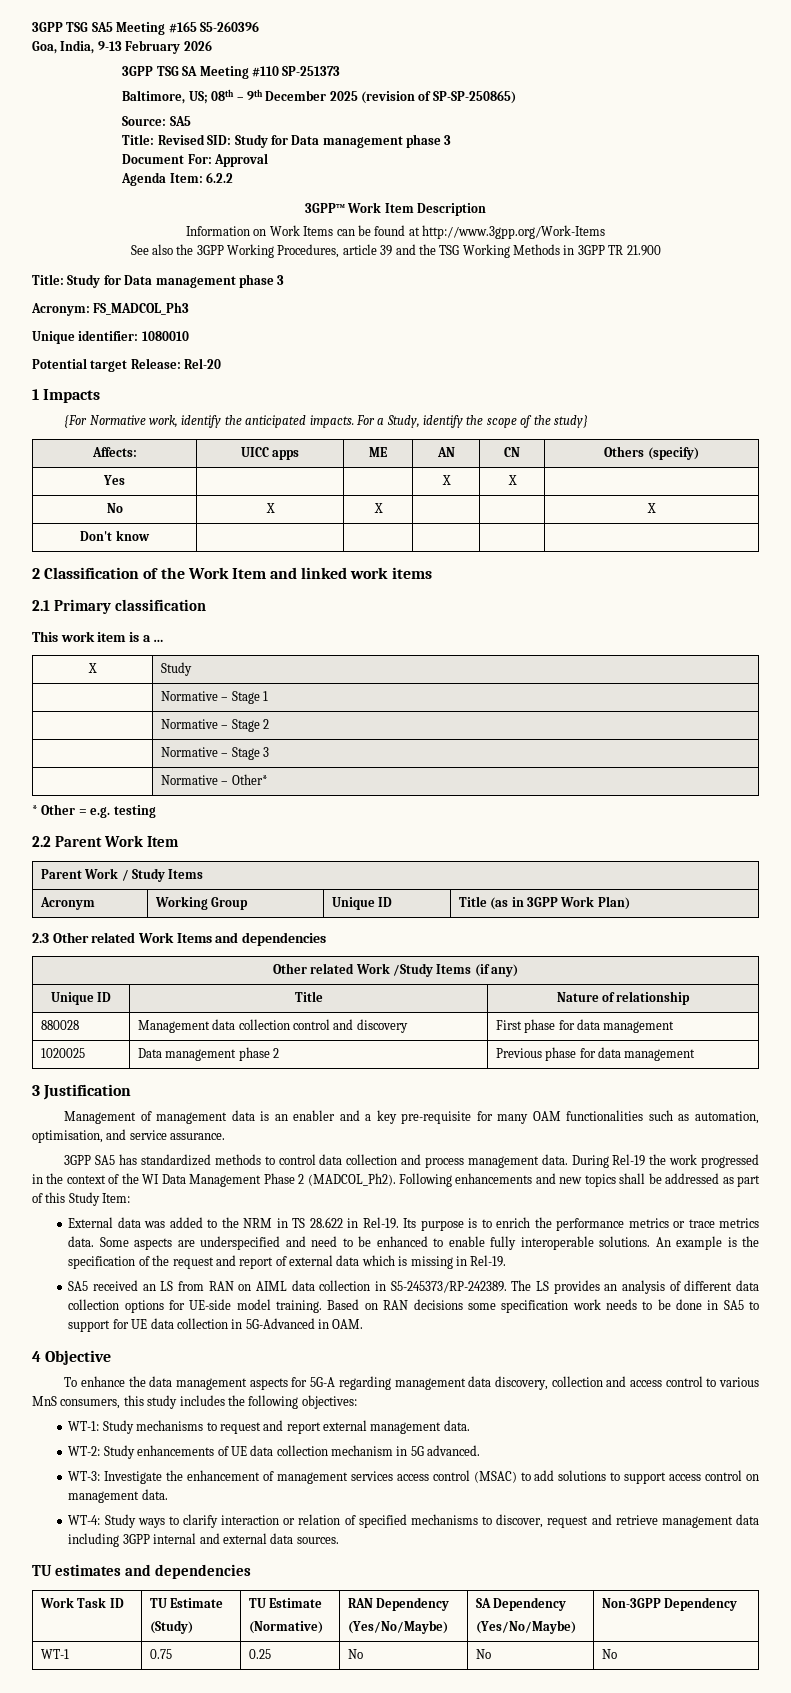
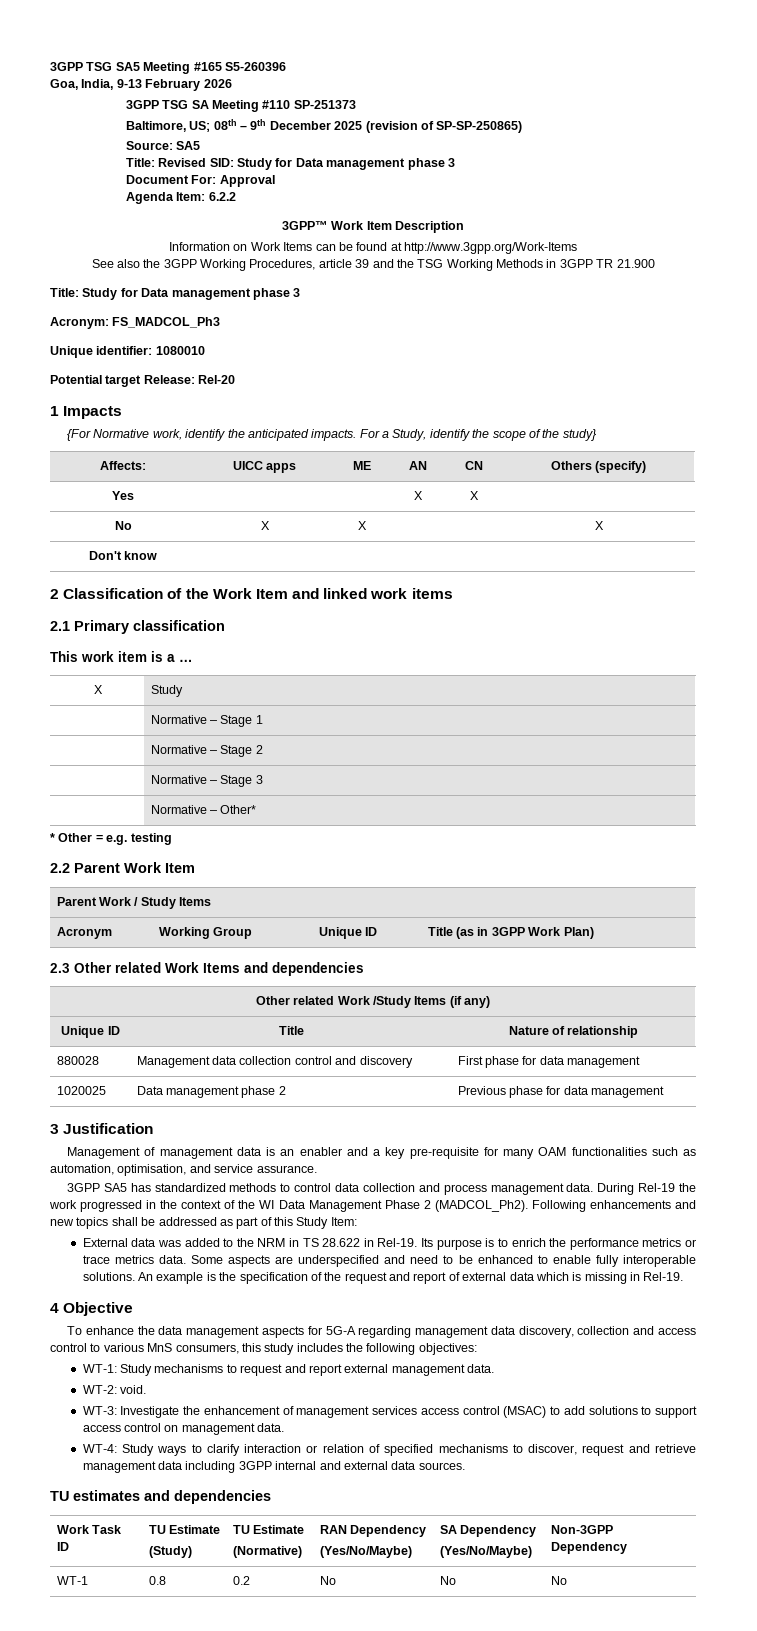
[68,1280,760,1294] [68,1299,760,1313] [68,1318,364,1332] // SA5 received an LS from RAN on AIML data collection in S5-245373/RP-242389. The LS provides an analysis of different data collection options for UE-side model training. Based on RAN decisions some specification work needs to be done in SA5 to support for UE data collection in 5G-Advanced in OAM. -> (684, 1276) none
[103,1445,481,1459] Study enhancements of UE data collection mechanism in 5G advanced. -> [120,1385,147,1394] void.
[149,1649,172,1659] [248,1649,271,1659] 0.75 | 0.25 -> [148,1576,166,1585] [232,1576,250,1585] 0.8 | 0.2

